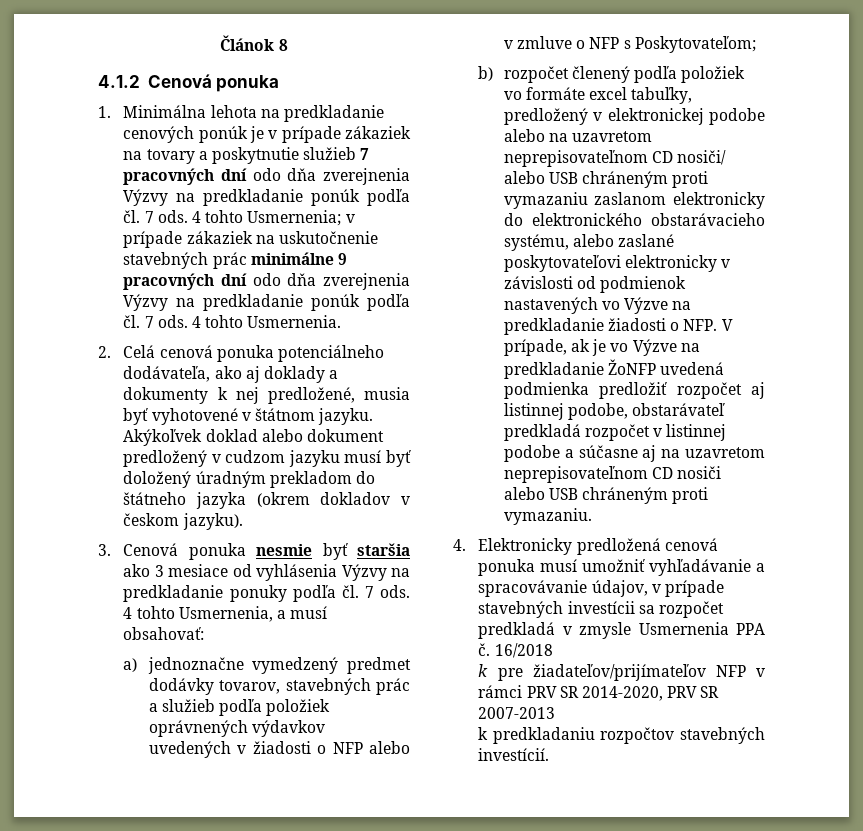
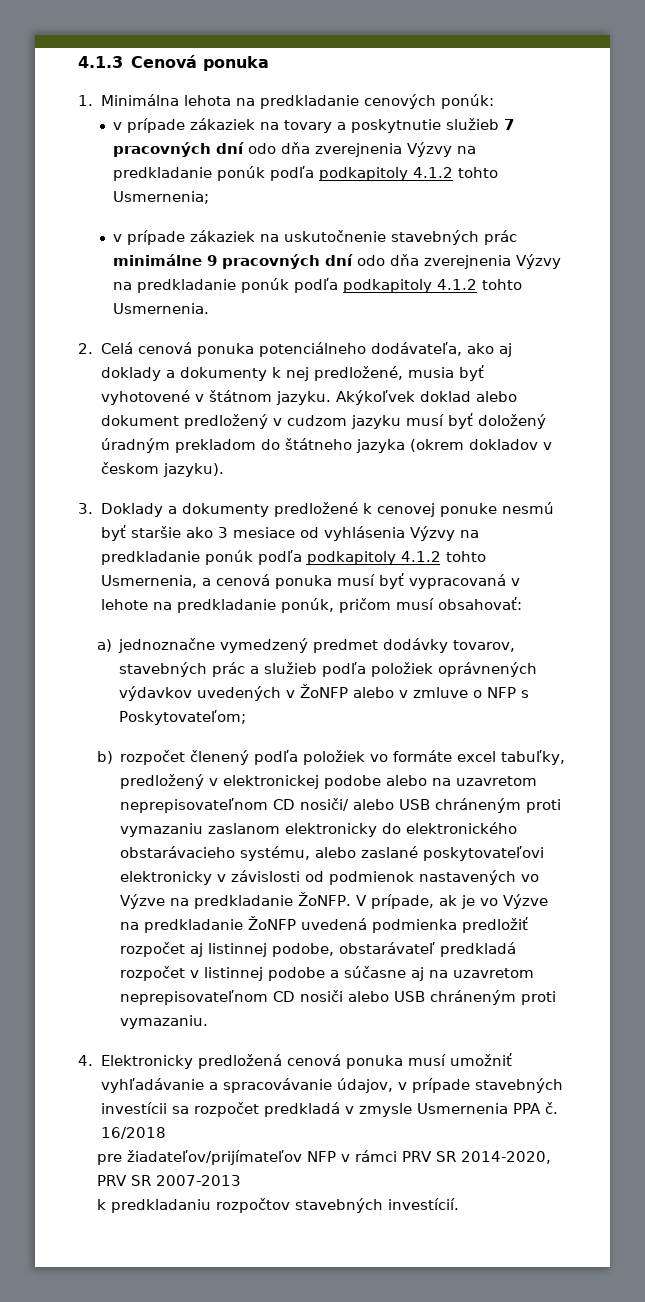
[220,35,288,51] [98,75,140,88] Článok 8 // 4.1.2 -> [78,56,123,68] 4.1.3
[198,126,265,143] ponúk je -> [440,94,494,109] ponúk: //
[123,210,201,223] čl. 7 ods. 4 -> [319,167,454,181] podkapitoly 4.1.2
(342, 218) none -> (210, 197) //
[123,315,201,328] čl. 7 ods. 4 -> [343,279,478,293] podkapitoly 4.1.2
[123,543,410,560] Cenová ponuka nesmie byť staršia -> [100,502,554,517] [100,525,181,541] Doklady a dokumenty predložené k cenovej ponuke nesmú byť staršie
[229,585,411,602] [123,606,286,622] ponuky podľa čl. 7 ods. 4 tohto Usmernenia, a -> [204,550,486,565] [100,573,520,589] [100,598,391,613] ponúk podľa podkapitoly 4.1.2 tohto Usmernenia, a cenová ponuka musí byť vypracovaná v lehote na predkladanie ponúk, pričom
[252,741,363,754] žiadosti o NFP -> [300,684,349,698] ŽoNFP
[608,318,718,331] žiadosti o NFP. -> [298,892,352,906] ŽoNFP.
[478,664,489,677] k -> (166, 1133) none

